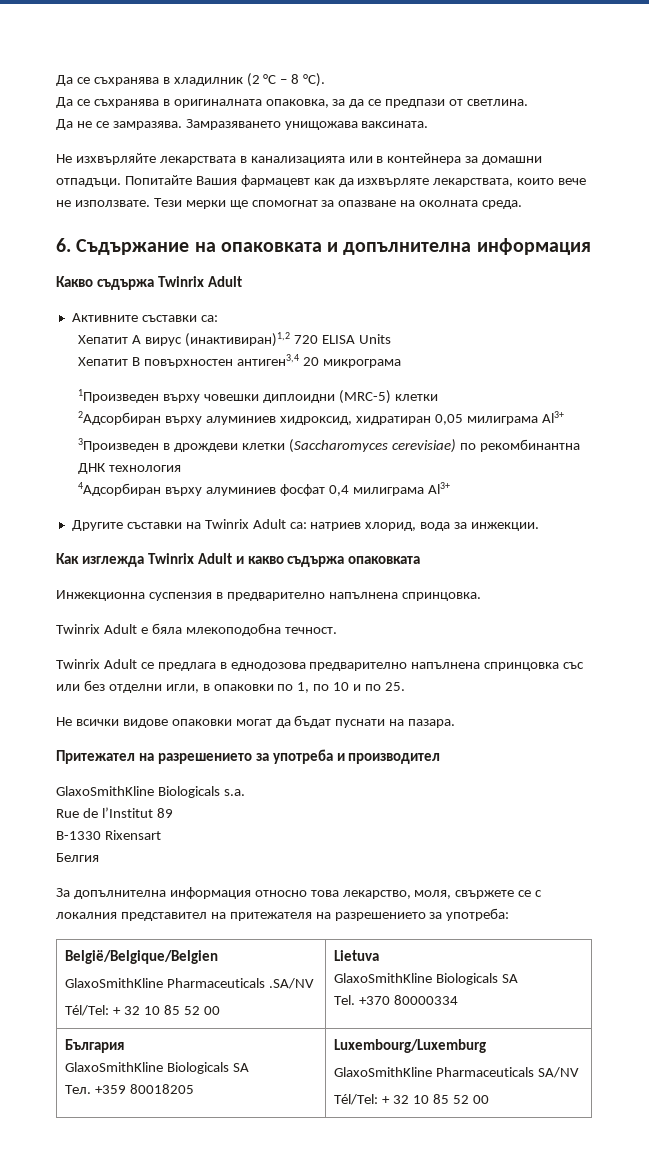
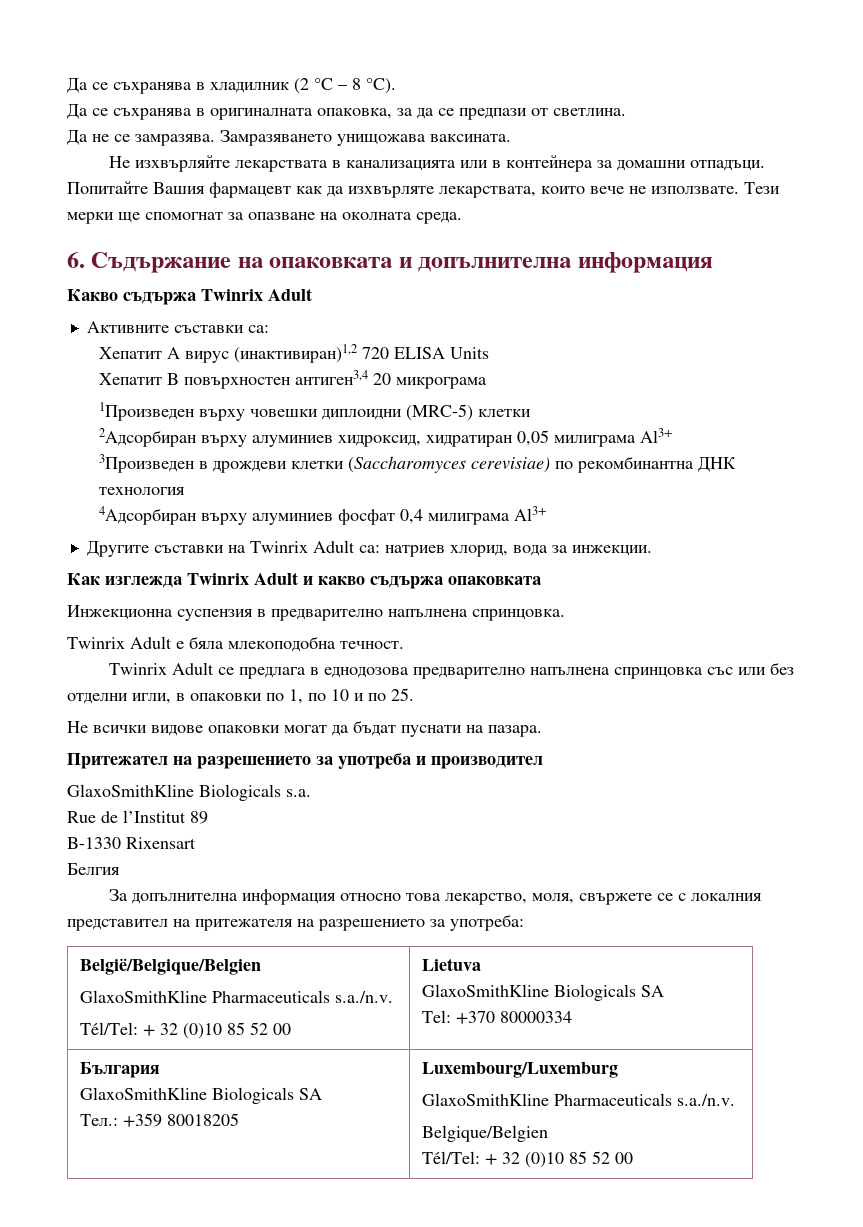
[269,978,315,989] [65,1005,161,1016] .SA/NV // Tél/Tel: + 32 10 -> [334,991,393,1003] [79,1022,222,1039] s.a./n.v. // Tél/Tel: + 32 (0)10
[334,995,356,1005] Tel. -> [421,1010,451,1023] Tel:
[65,1085,92,1094] Тел. -> [79,1114,118,1126] Тел.:
[538,1067,580,1078] [334,1094,430,1105] SA/NV // Tél/Tel: + 32 10 -> [676,1094,735,1106] [421,1125,548,1142] [421,1151,564,1168] s.a./n.v. // Belgique/Belgien // Tél/Tel: + 32 (0)10

